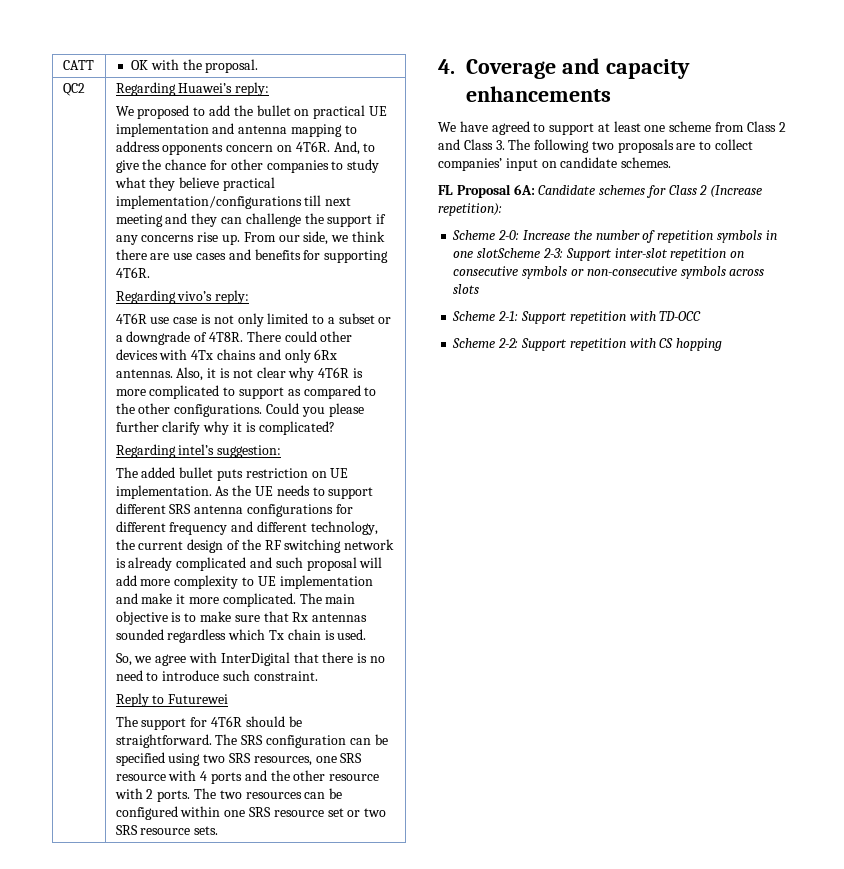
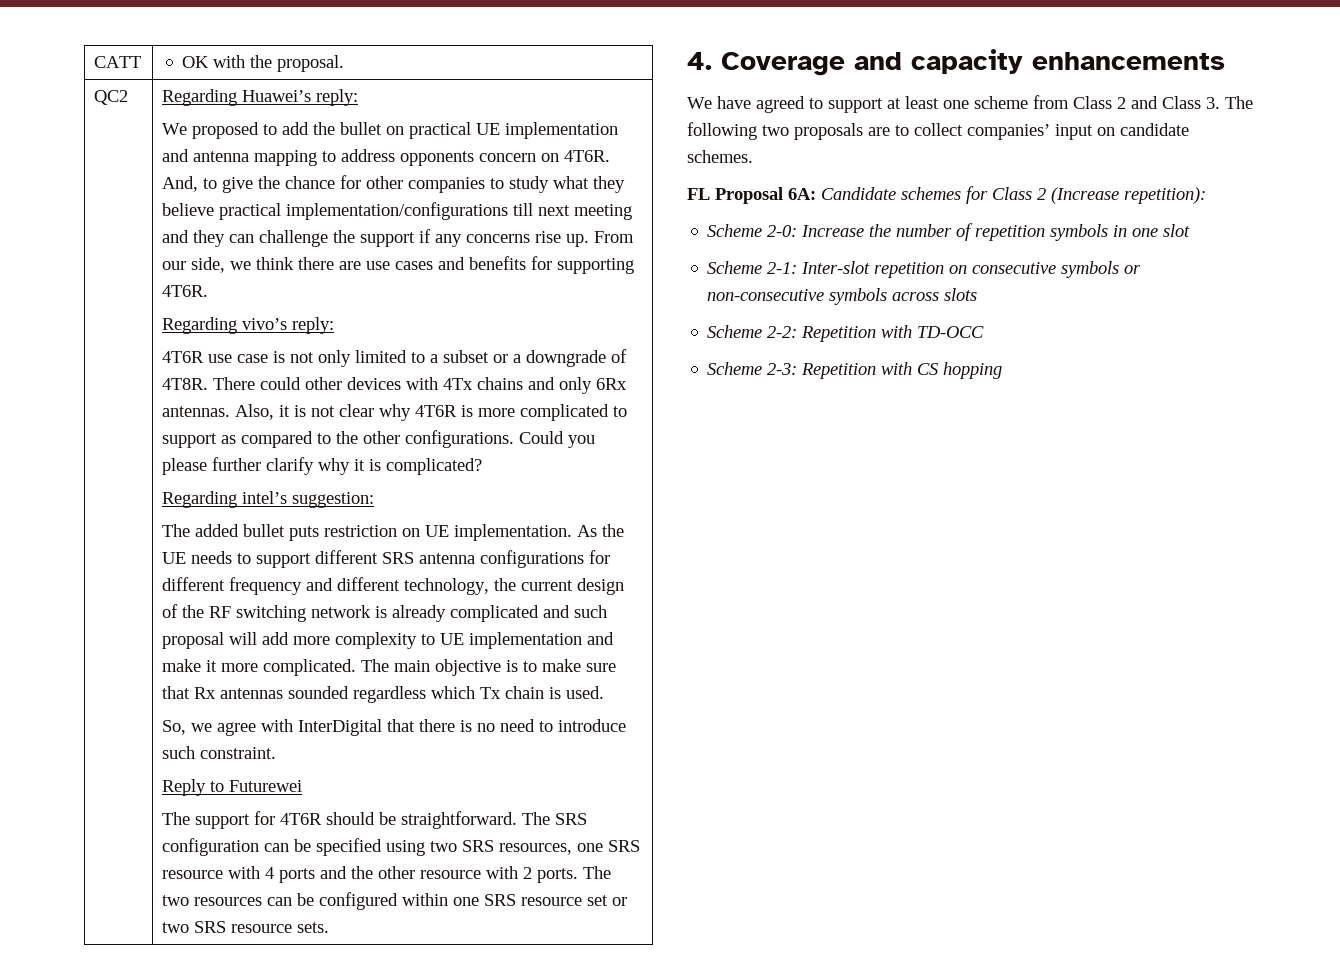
[477,248,668,261] slotScheme 2-3: Support inter-slot -> [1163,224,1191,237] [707,261,871,274] slot // Scheme 2-1: Inter-slot
[498,311,626,324] 2-1: Support repetition -> [767,326,877,342] 2-2: Repetition
[498,338,626,351] 2-2: Support repetition -> [767,363,877,379] 2-3: Repetition

